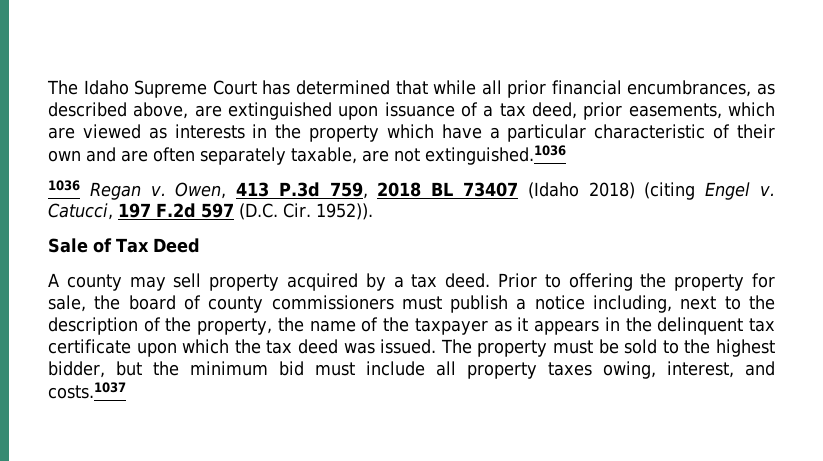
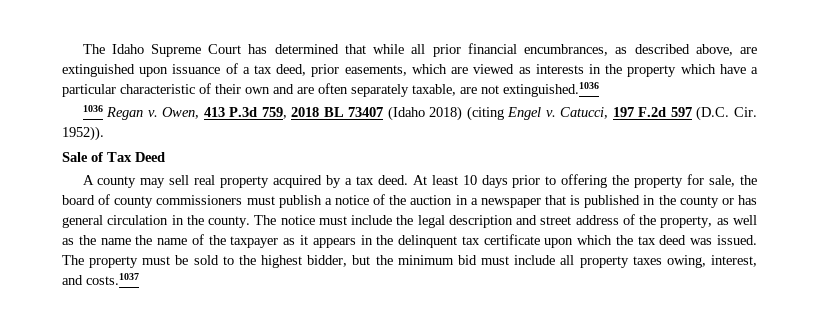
(202, 280) none -> [194,175,216,185] real
[498,273,537,288] Prior -> [412,175,541,188] At least 10 days prior
[593,295,775,313] [48,317,273,335] including, next to the description of the property, -> [373,194,757,208] [62,214,758,228] [62,235,131,245] of the auction in a newspaper that is published in the county or has general circulation in the county. The notice must include the legal description and street address of the property, as well as the name

